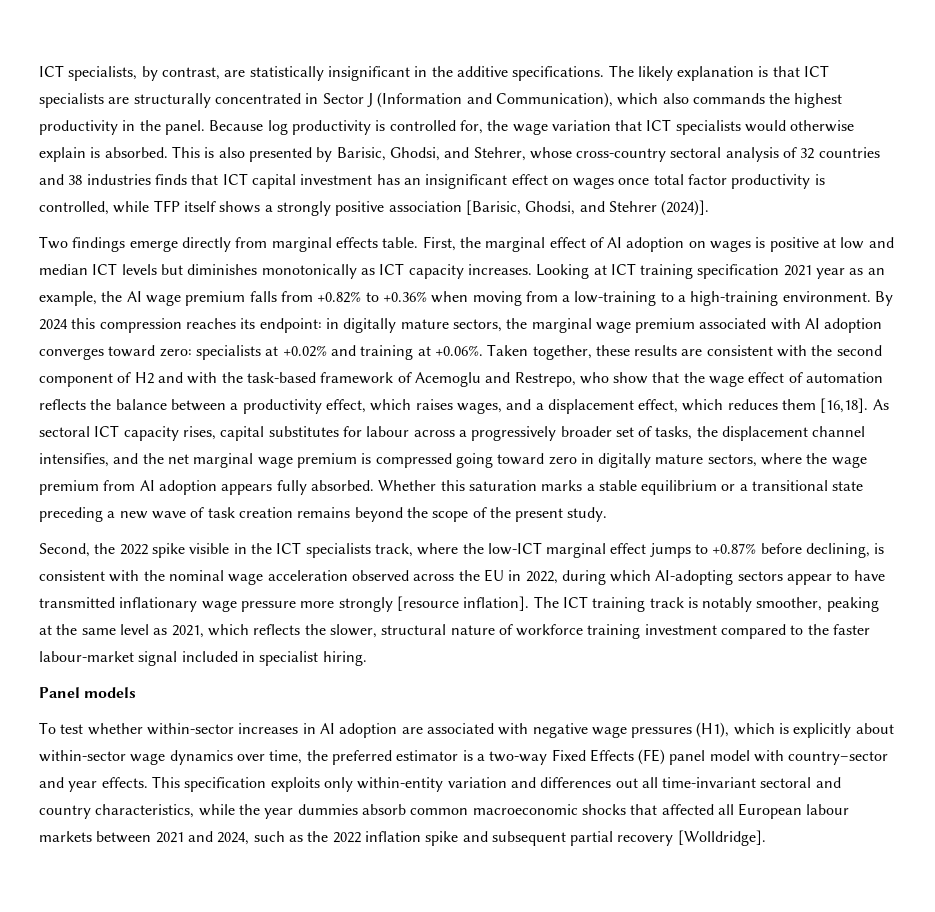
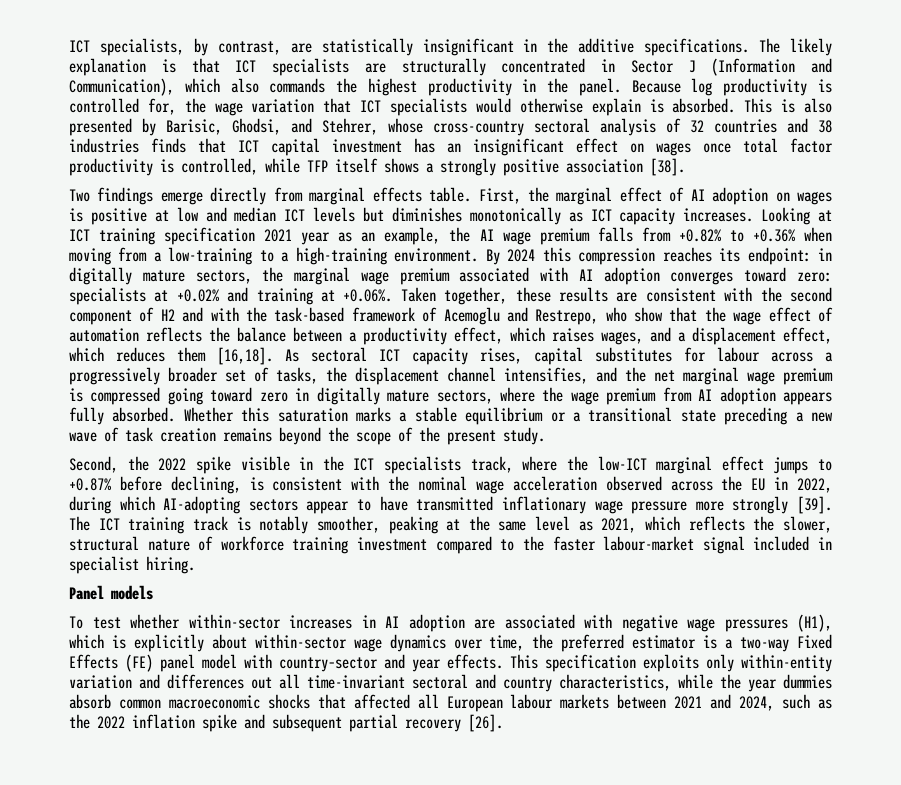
[465,200,710,216] [Barisic, Ghodsi, and Stehrer (2024)]. -> [650,158,685,176] [38].
[396,596,530,611] [resource inflation]. -> [797,496,833,514] [39].
[677,830,766,846] [Wolldridge]. -> [468,714,503,732] [26].

